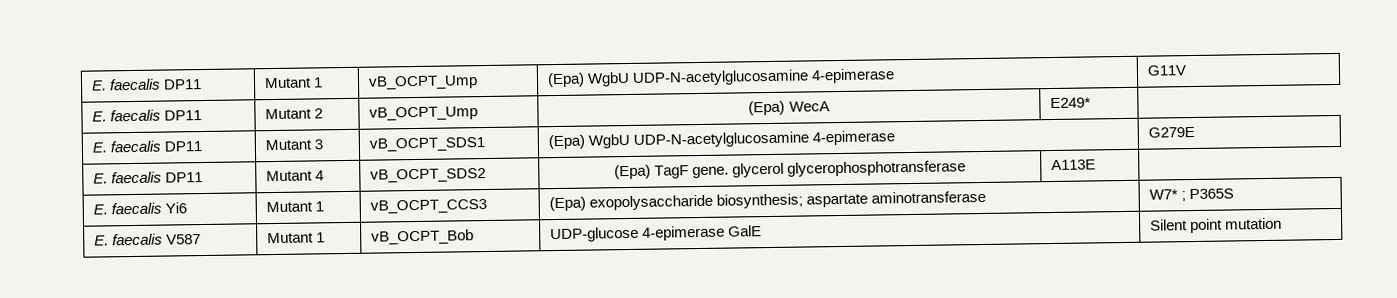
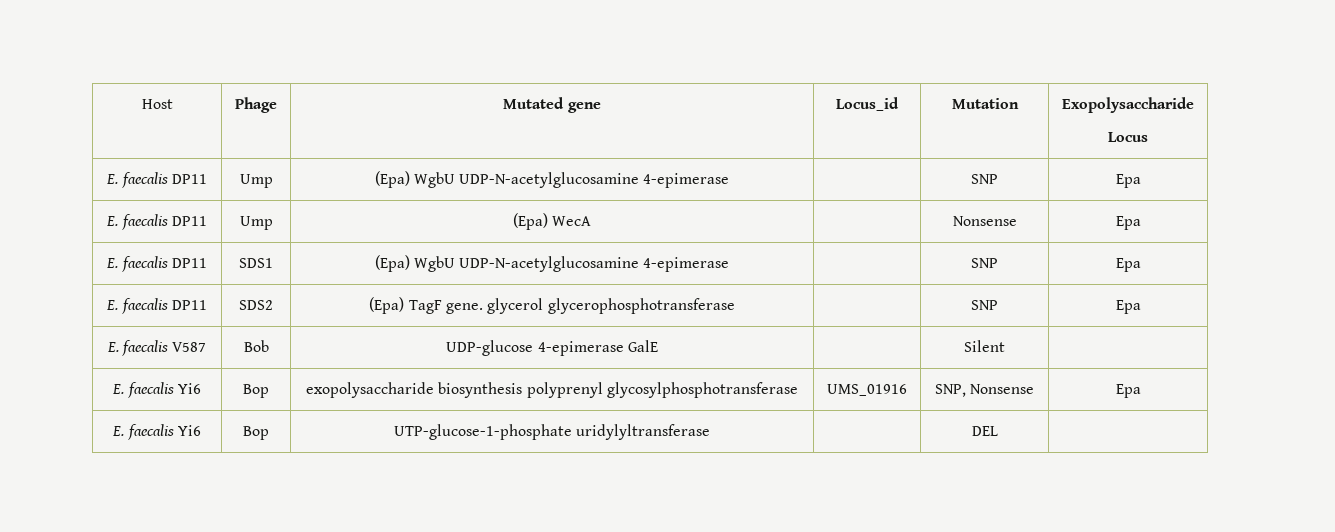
[90,78,202,91] [263,77,323,89] [367,75,478,90] [546,68,895,88] [1146,65,1187,76] [91,109,202,122] [264,108,323,120] [368,106,478,121] E. faecalis DP11 | Mutant 1 | vB_OCPT_Ump | (Epa) WgbU UDP-N-acetylglucosamine 4-epimerase | G11V // E. faecalis DP11 | Mutant 2 | vB_OCPT_Ump -> [141,99,173,109] [235,97,277,113] [503,97,601,113] [836,97,899,111] [951,98,1019,109] [1062,97,1194,113] [1108,132,1148,142] [106,172,207,188] [239,174,273,188] [374,171,730,188] [971,174,998,184] [1115,174,1141,188] [106,214,207,230] [239,216,273,230] Host | Phage | Mutated gene | Locus_id | Mutation | Exopolysaccharide // Locus // E. faecalis DP11 | Ump | (Epa) WgbU UDP-N-acetylglucosamine 4-epimerase | | SNP | Epa // E. faecalis DP11 | Ump
[1049,97,1091,109] [91,140,202,153] [264,139,323,151] [368,137,485,152] [547,130,895,150] [1147,126,1195,138] [92,171,203,184] [265,170,324,182] [369,168,486,183] E249* // E. faecalis DP11 | Mutant 3 | vB_OCPT_SDS1 | (Epa) WgbU UDP-N-acetylglucosamine 4-epimerase | G279E // E. faecalis DP11 | Mutant 4 | vB_OCPT_SDS2 -> [952,216,1017,226] [1115,216,1141,230] [106,256,207,272] [239,258,273,268] [374,255,730,272] [971,258,998,268] [1115,258,1141,272] [106,298,207,314] [239,300,273,310] | Nonsense | Epa // E. faecalis DP11 | SDS1 | (Epa) WgbU UDP-N-acetylglucosamine 4-epimerase | | SNP | Epa // E. faecalis DP11 | SDS2
[1050,159,1096,171] [92,202,187,215] [265,201,324,213] [369,198,487,214] [548,190,986,212] [1148,188,1234,202] [93,233,201,246] [266,232,325,244] [370,229,474,245] [549,225,762,243] [1149,217,1282,234] A113E // E. faecalis Yi6 | Mutant 1 | vB_OCPT_CCS3 | (Epa) exopolysaccharide biosynthesis; aspartate aminotransferase | W7* ; P365S // E. faecalis V587 | Mutant 1 | vB_OCPT_Bob | UDP-glucose 4-epimerase GalE | Silent point mutation -> [971,300,998,310] [1115,300,1141,314] [106,340,207,356] [243,340,269,352] [446,340,658,356] [964,340,1005,352] [112,382,201,398] [243,384,269,398] [306,382,798,398] [827,384,907,396] [934,384,1035,397] [1115,384,1141,398] [112,424,201,440] [243,426,269,440] [393,424,711,440] [971,426,998,436] | SNP | Epa // E. faecalis V587 | Bob | UDP-glucose 4-epimerase GalE | | Silent | // E. faecalis Yi6 | Bop | exopolysaccharide biosynthesis polyprenyl glycosylphosphotransferase | UMS_01916 | SNP, Nonsense | Epa // E. faecalis Yi6 | Bop | UTP-glucose-1-phosphate uridylyltransferase | | DEL |

